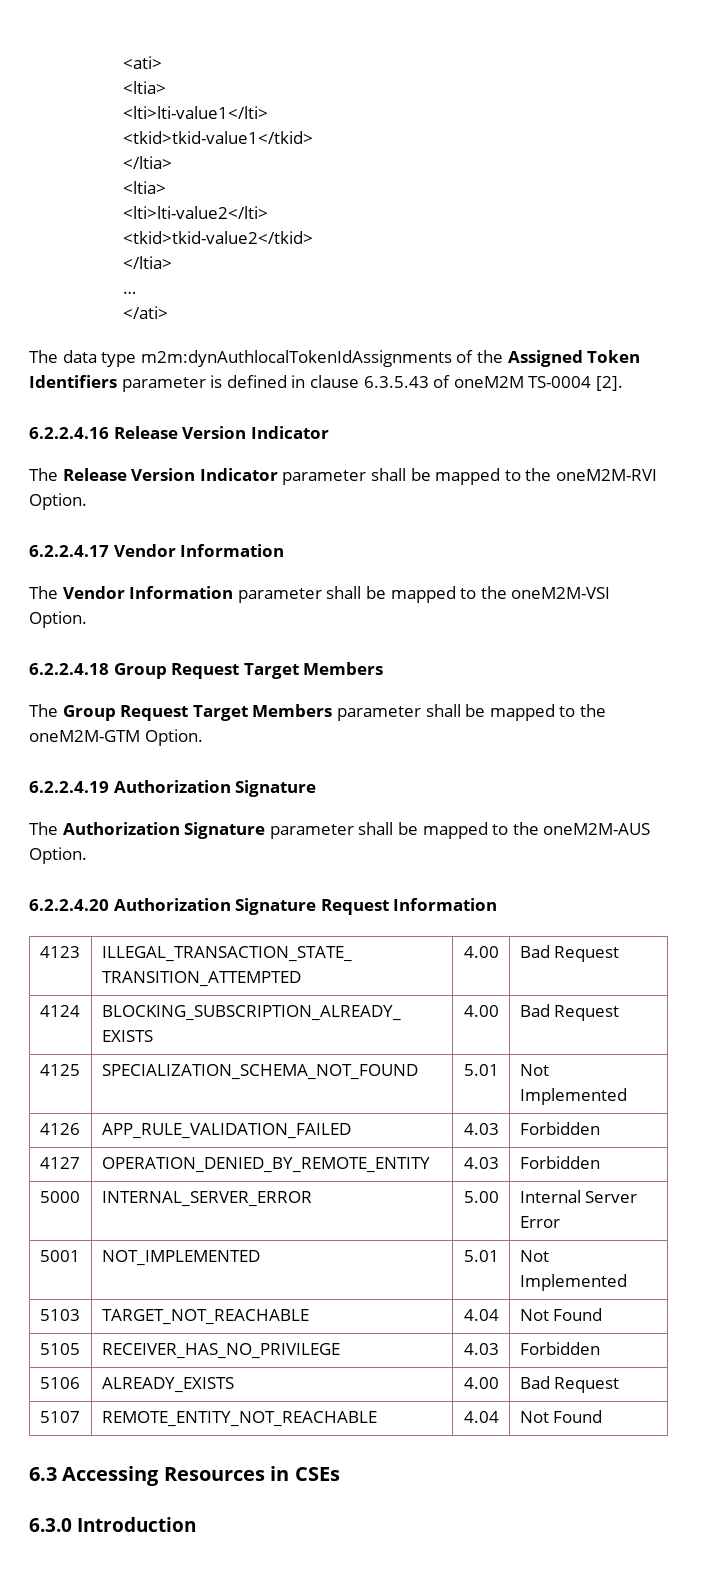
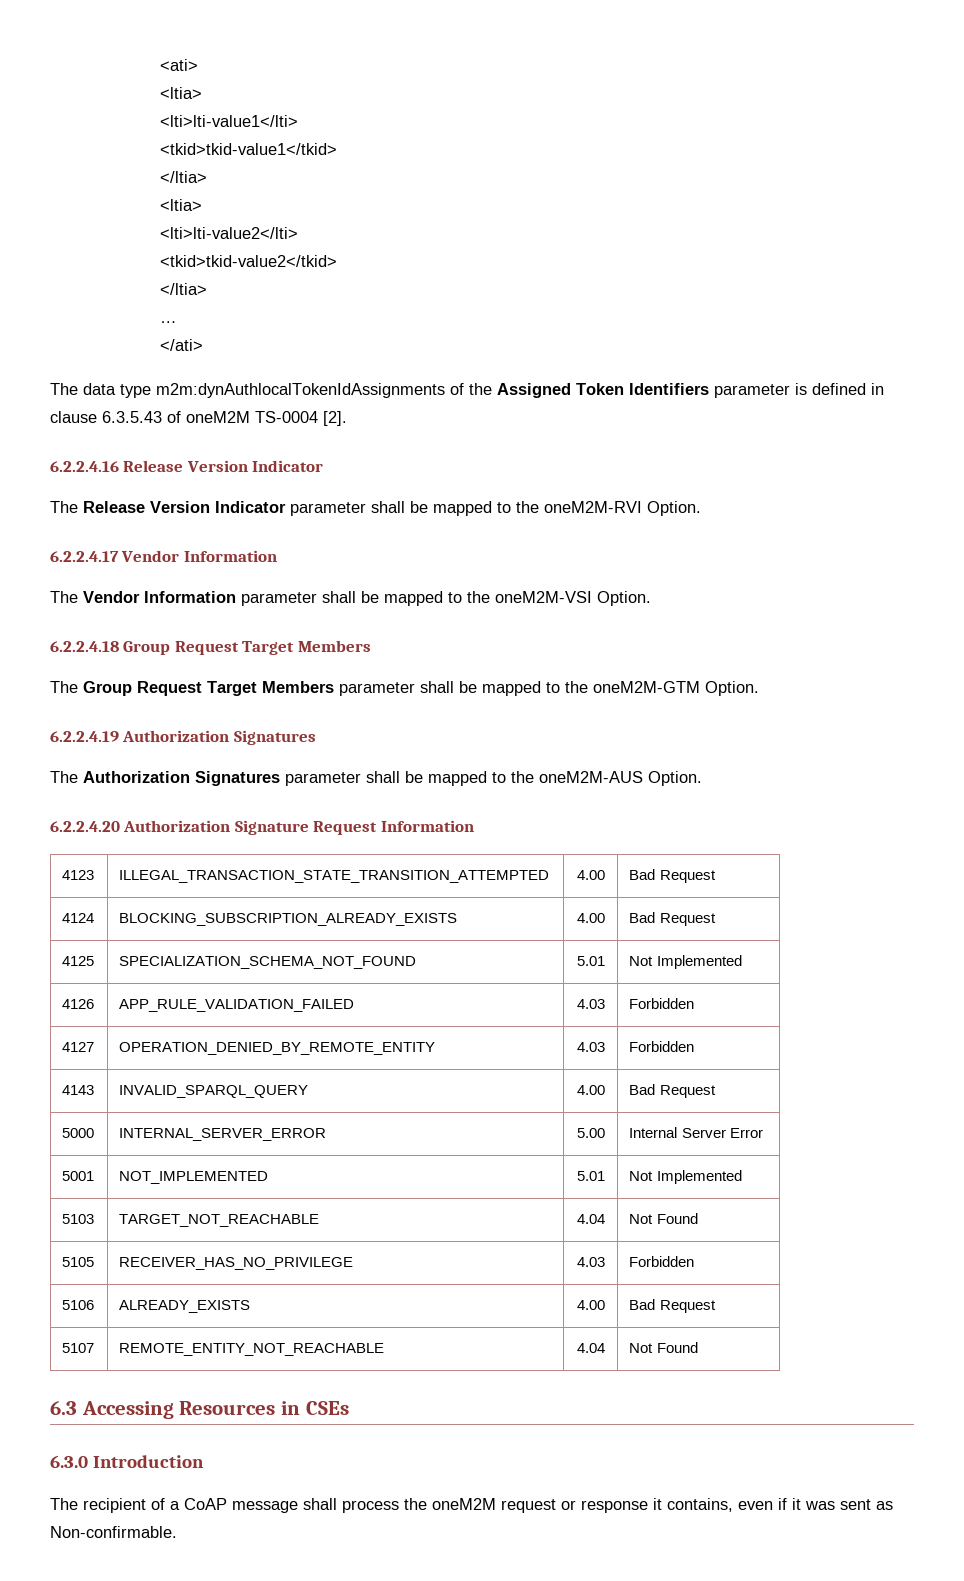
[235,780,317,797] Signature -> [233,730,316,745] Signatures
[184,822,266,839] Signature -> [195,771,280,786] Signatures
(600, 1162) none -> [62,1085,95,1095] [119,1085,309,1098] [576,1085,605,1095] [629,1084,716,1098] // 4143 | INVALID_SPARQL_QUERY | 4.00 | Bad Request
(196, 1524) none -> [50,1498,893,1513] [50,1526,177,1538] // The recipient of a CoAP message shall process the oneM2M request or response it contains, even if it was sent as Non-confirmable.

